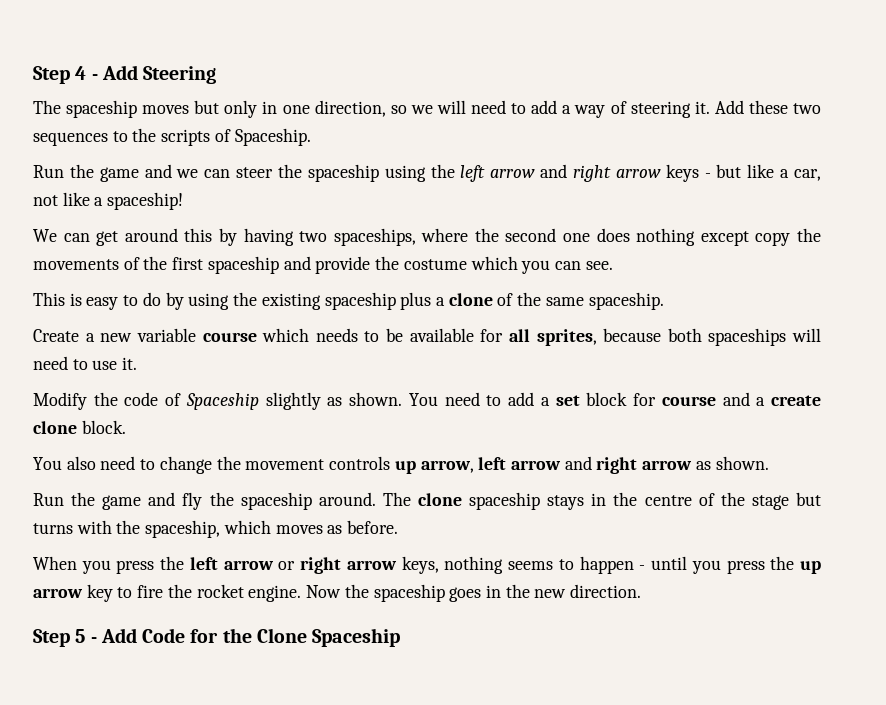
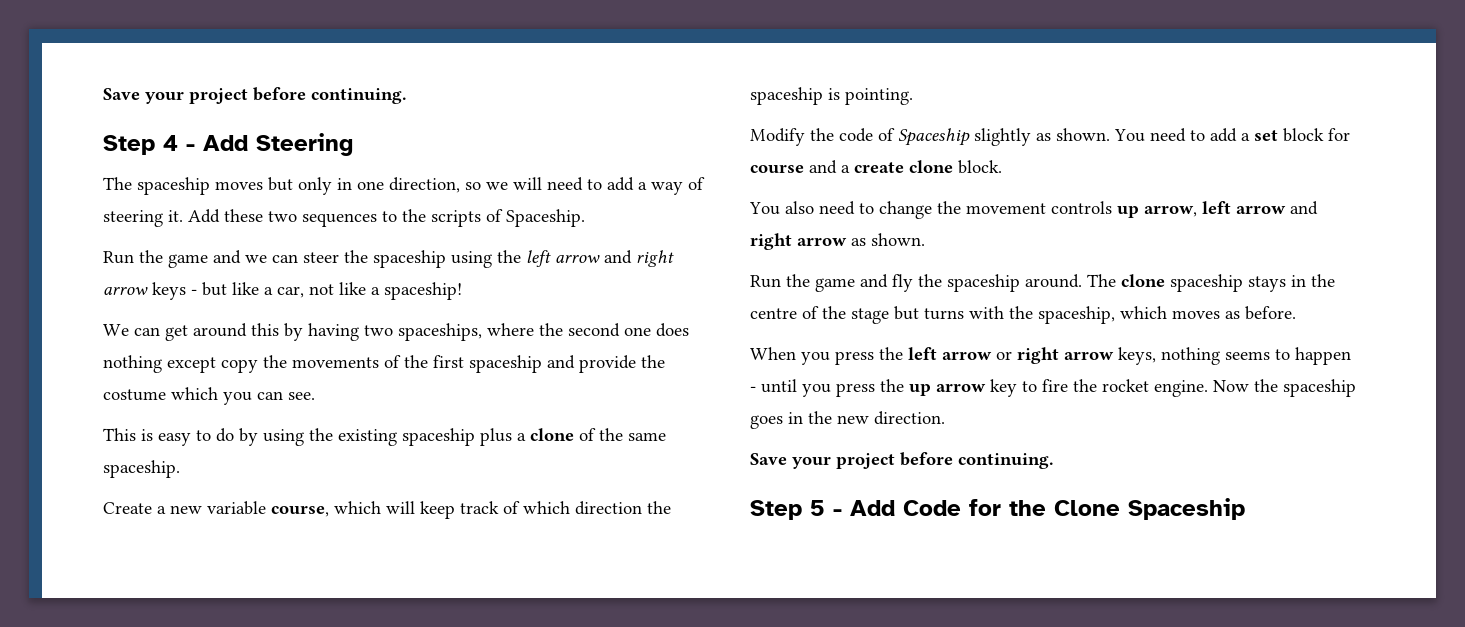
(33, 75) none -> [103,87,407,104] Save your project before continuing. //
[202,328,821,346] [33,356,138,370] course which needs to be available for all sprites, because both spaceships will need to use it. -> [271,501,671,519] [750,87,913,105] course, which will keep track of which direction the spaceship is pointing.
(642, 591) none -> [750,452,1054,469] // Save your project before continuing.

